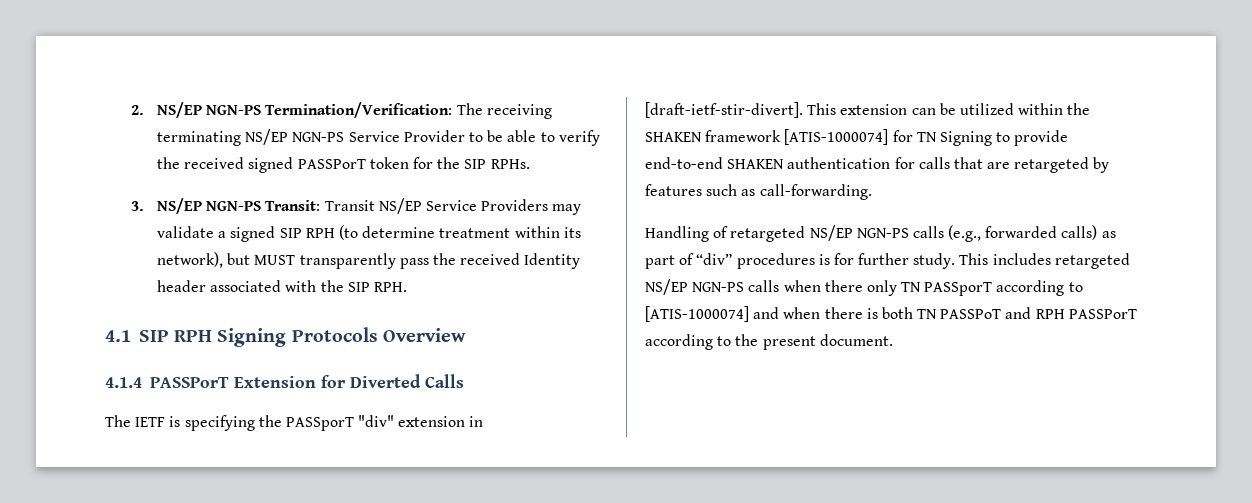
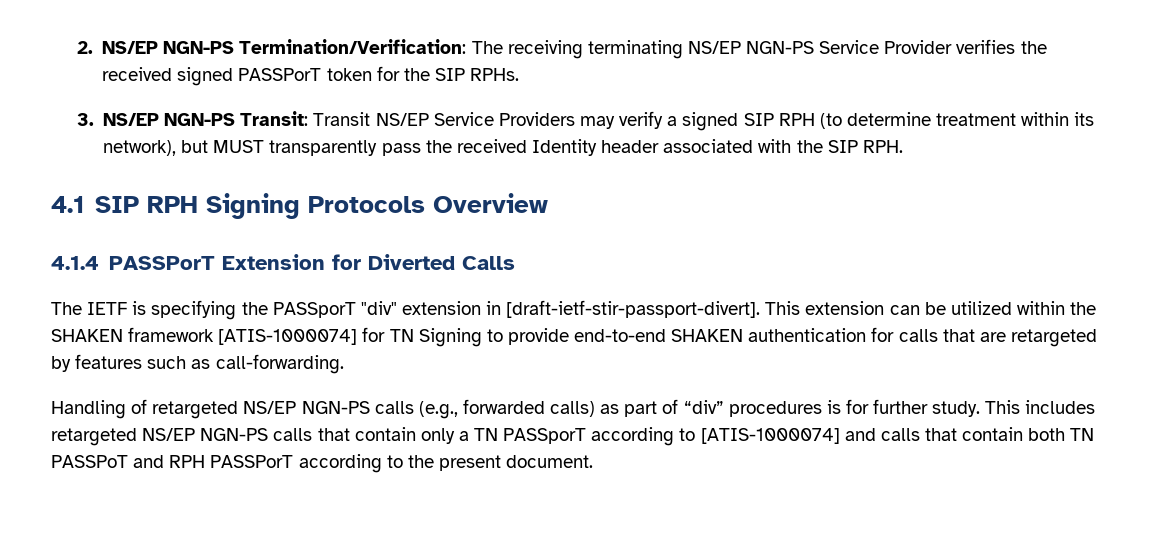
[468,130,600,146] to be able to verify -> [956,39,1016,54] verifies
[157,226,215,238] validate -> [619,111,664,129] verify
[645,102,803,118] [draft-ietf-stir-divert]. -> [506,300,761,318] [draft-ietf-stir-passport-divert].
[783,280,897,296] when there only -> [317,427,469,444] that contain only a
[783,307,878,319] when there is -> [880,427,1024,441] calls that contain

